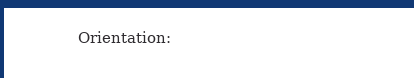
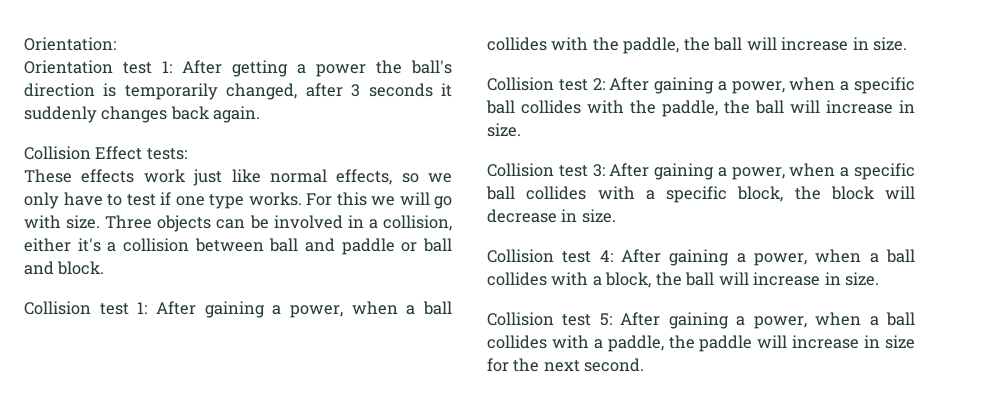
(171, 37) none -> [24,60,452,77] [24,83,453,100] [24,106,261,123] [24,146,187,160] [24,169,452,186] [24,192,452,209] [24,215,452,232] [24,238,453,255] [24,261,105,275] [24,301,453,318] [487,37,908,54] [487,77,915,94] [486,100,915,117] [487,123,521,137] [487,163,915,180] [486,186,915,203] [487,209,616,223] [487,249,915,266] [487,272,880,288] [487,312,916,329] [487,335,916,352] [487,358,645,372] // Orientation test 1: After getting a power the ball's direction is temporarily changed, after 3 seconds it suddenly changes back again. // Collision Effect tests: // These effects work just like normal effects, so we only have to test if one type works. For this we will go with size. Three objects can be involved in a collision, either it's a collision between ball and paddle or ball and block. // Collision test 1: After gaining a power, when a ball collides with the paddle, the ball will increase in size. // Collision test 2: After gaining a power, when a specific ball collides with the paddle, the ball will increase in size. // Collision test 3: After gaining a power, when a specific ball collides with a specific block, the block will decrease in size. // Collision test 4: After gaining a power, when a ball collides with a block, the ball will increase in size. // Collision test 5: After gaining a power, when a ball collides with a paddle, the paddle will increase in size for the next second.

